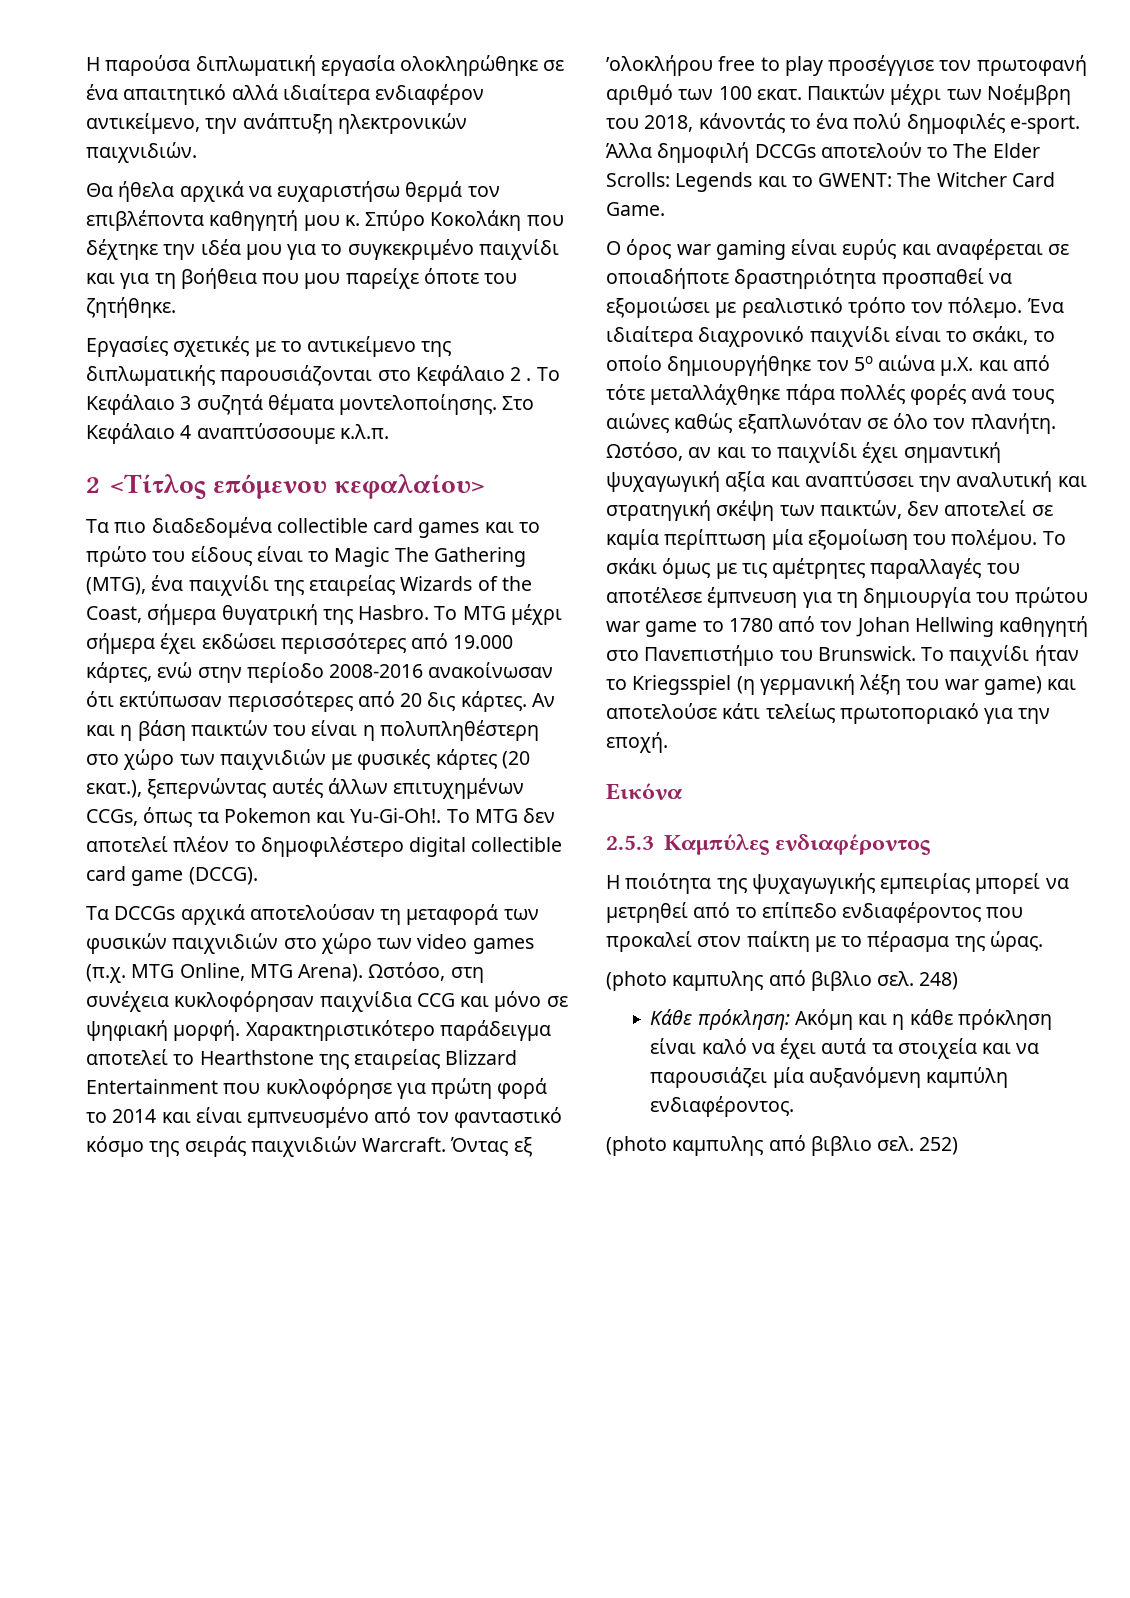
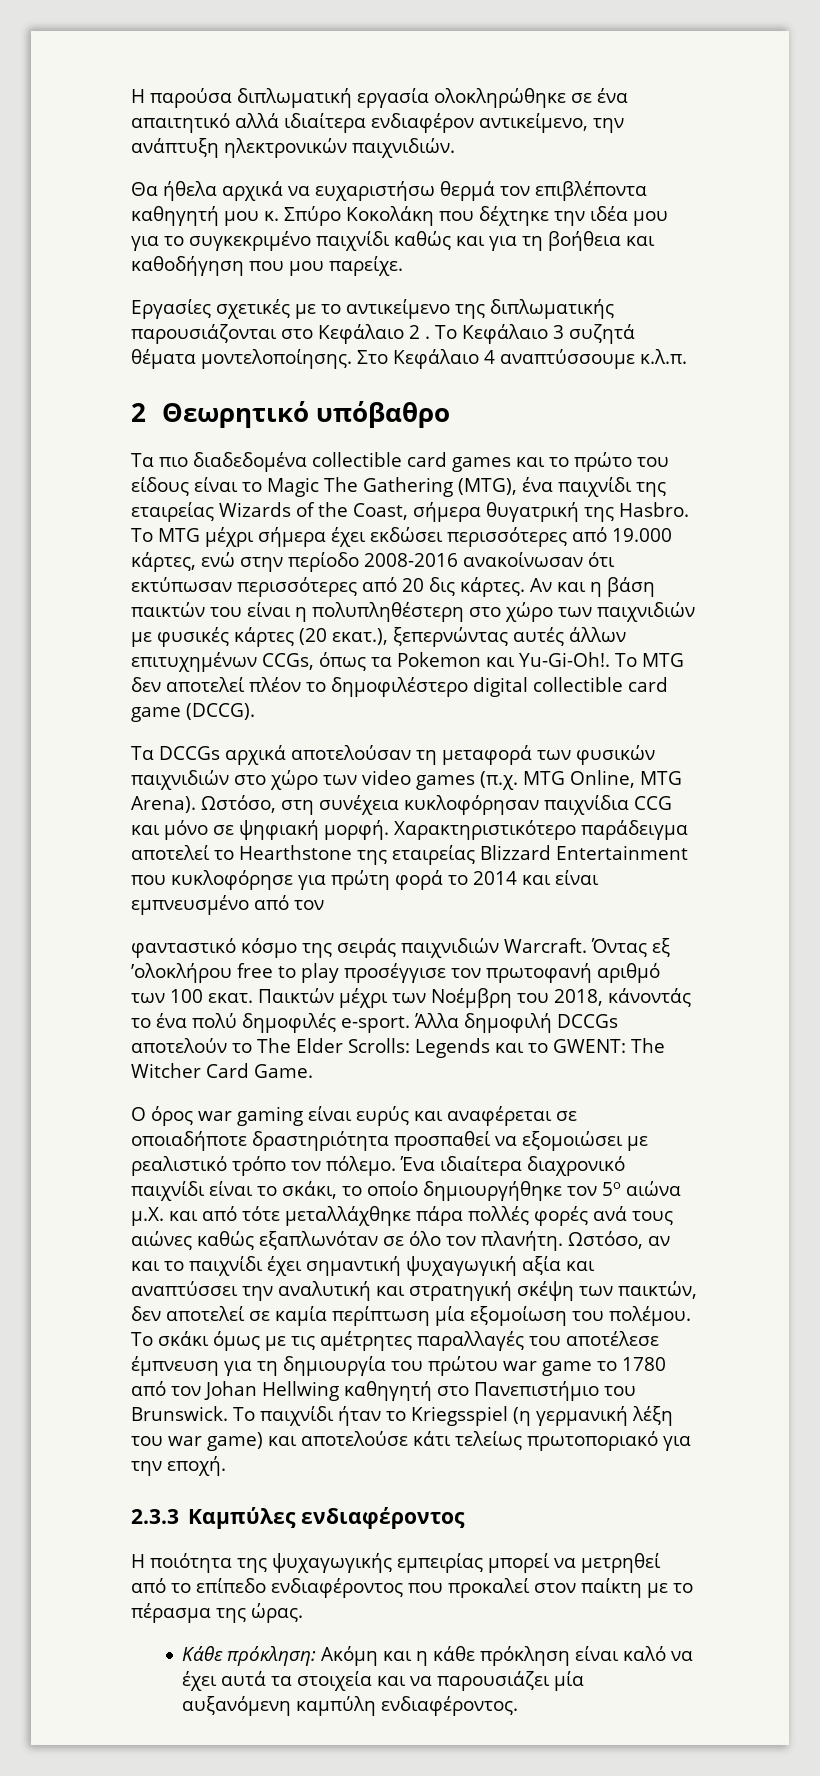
(559, 249) none -> [394,231,451,250] καθώς
[262,268,518,289] [86,297,176,318] που μου παρείχε όποτε του ζητήθηκε. -> [626,236,655,246] [131,256,403,276] και καθοδήγηση που μου παρείχε.
[109,474,486,499] <Tίτλος επόμενου κεφαλαίου> -> [161,401,450,428] Θεωρητικό υπόβαθρο
(449, 1117) none -> (324, 905) //
[606,783,683,800] [606,835,654,850] Εικόνα // 2.5.3 -> [131,1509,179,1524] 2.3.3
[606,970,959,991] // (photo καμπυλης από βιβλιο σελ. 248) -> (303, 1613) none
[606,1135,959,1156] // (photo καμπυλης από βιβλιο σελ. 252) -> (519, 1706) none

